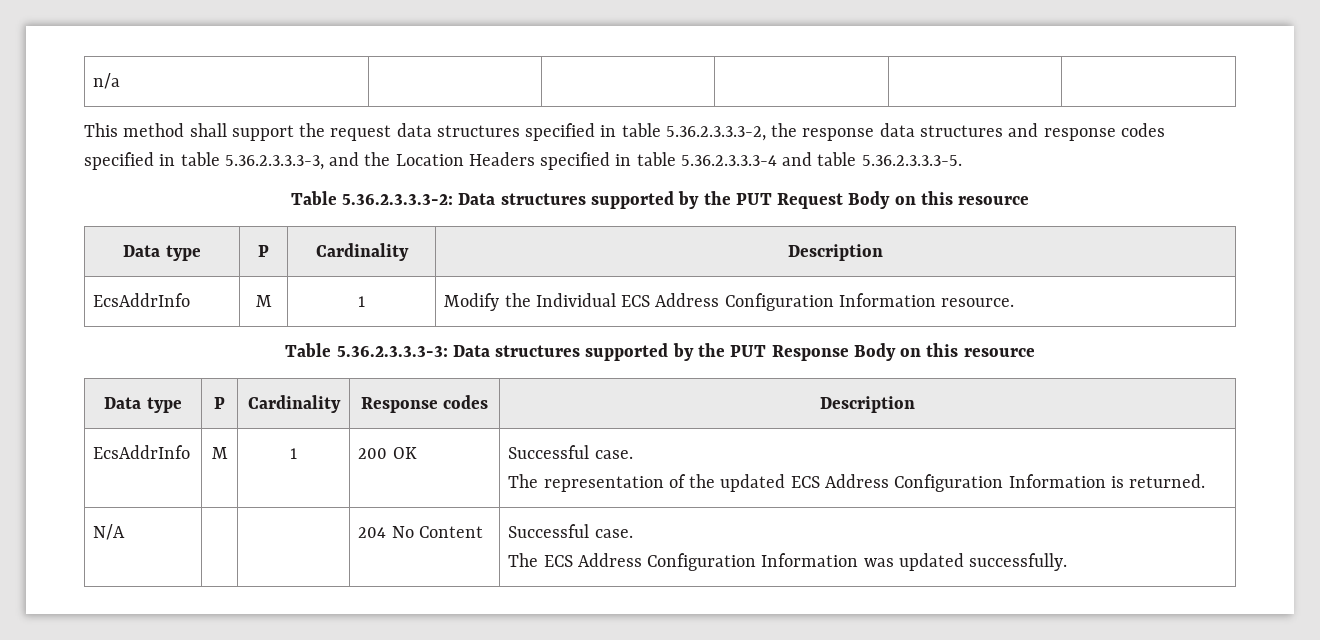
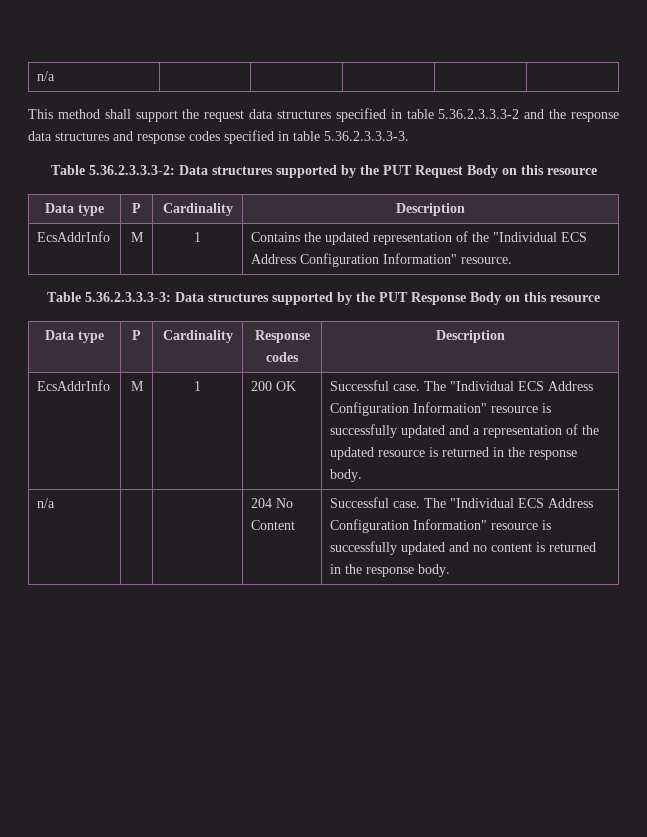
[665,126,766,141] 5.36.2.3.3.3-2, -> [438,109,545,119] 5.36.2.3.3.3-2 and
[224,152,962,170] 5.36.2.3.3.3-3, and the Location Headers specified in table 5.36.2.3.3.3-4 and table 5.36.2.3.3.3-5. -> [324,131,409,141] 5.36.2.3.3.3-3.
[444,293,937,311] Modify the Individual ECS Address Configuration Information -> [251,231,588,245] [251,253,458,267] Contains the updated representation of the "Individual ECS Address Configuration Information"
[508,474,1206,492] [93,524,126,540] // The representation of the updated ECS Address Configuration Information is returned. // N/A -> [424,381,594,391] [330,402,552,416] [330,424,600,438] [330,447,578,460] [330,469,363,482] [37,498,56,508] The "Individual ECS Address Configuration Information" resource is successfully updated and a representation of the updated resource is returned in the response body. // n/a
[508,553,1068,571] // The ECS Address Configuration Information was updated successfully. -> [424,498,594,508] [330,519,552,533] [330,541,597,555] [330,564,451,577] The "Individual ECS Address Configuration Information" resource is successfully updated and no content is returned in the response body.

